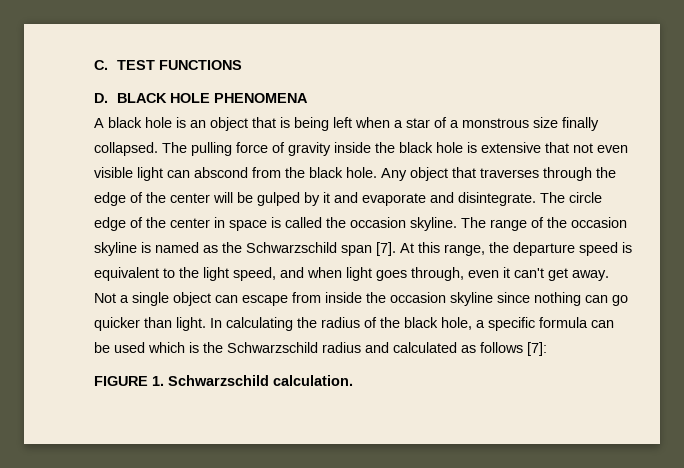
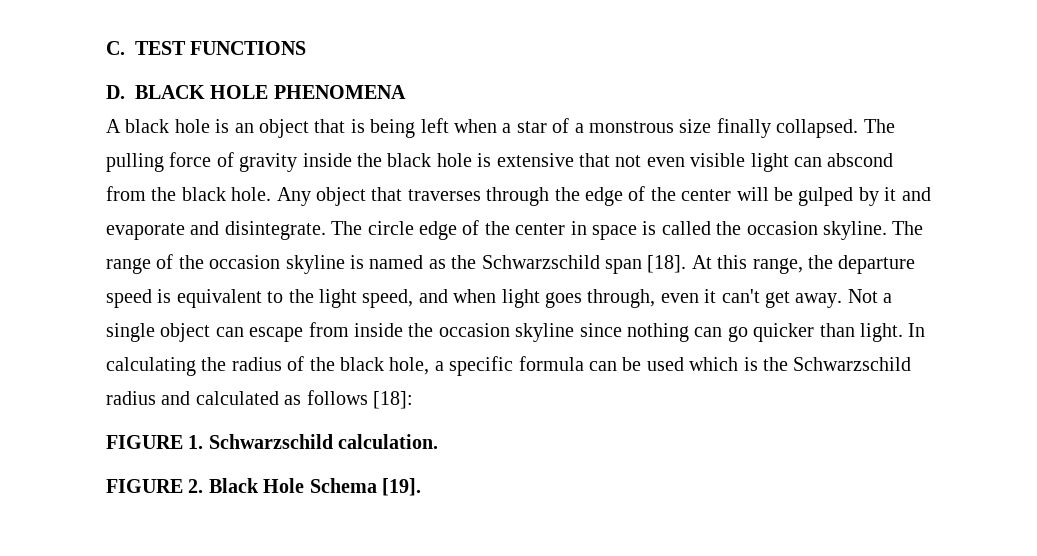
[376,242,396,256] [7]. -> [647,255,687,273] [18].
[527,342,547,356] [7]: -> [373,391,413,409] [18]:
(353, 380) none -> [106,478,421,496] // FIGURE 2. Black Hole Schema [19].

